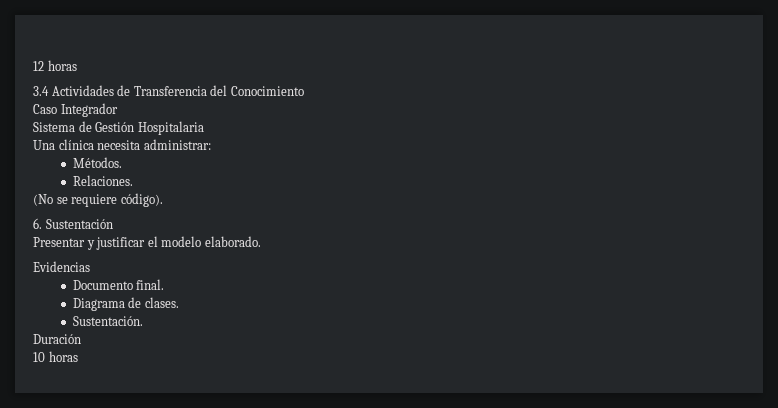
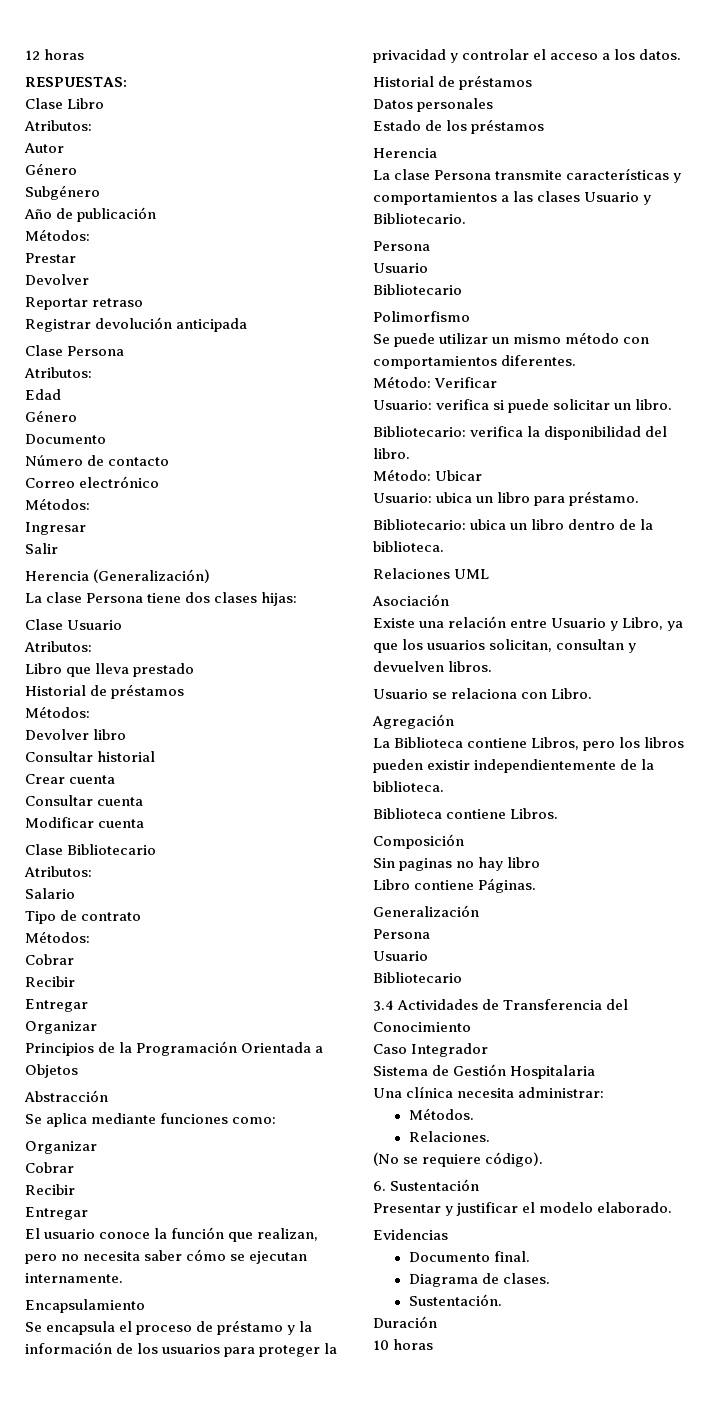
(77, 65) none -> [25,77,127,87] [25,98,105,109] [24,120,92,131] [24,143,64,153] [25,163,77,175] [25,185,100,200] [24,207,157,222] [25,229,90,241] [25,253,76,263] [25,274,89,285] [25,297,144,310] [25,317,248,332] [25,345,125,356] [24,367,92,378] [25,389,61,400] [25,410,77,422] [25,434,106,444] [25,455,170,466] [25,476,160,488] [25,498,90,510] [25,522,86,535] [25,543,58,554] [25,569,211,583] [25,592,298,606] [25,619,123,630] [24,641,92,652] [25,663,195,677] [25,684,185,699] [25,706,90,718] [25,729,127,740] [25,751,156,762] [25,774,116,784] [25,795,144,806] [25,817,145,828] [25,844,157,855] [24,866,92,877] [25,888,75,899] [25,910,142,924] [25,931,90,943] [25,954,74,965] [25,976,75,987] [25,999,88,1012] [25,1021,97,1034] [25,1041,324,1056] [25,1064,78,1078] [24,1090,108,1102] [25,1113,277,1127] [25,1141,97,1154] [25,1162,74,1173] [25,1184,75,1195] [25,1207,88,1220] [25,1227,319,1242] [25,1249,308,1264] [25,1273,123,1283] [25,1299,145,1313] [25,1320,313,1335] [25,1342,338,1357] [373,49,682,63] [373,75,533,90] [373,98,494,112] [373,119,545,134] [373,148,437,158] [373,168,682,183] [373,191,652,205] [373,213,466,224] [373,241,430,251] [373,263,428,273] [373,284,462,295] [373,311,470,322] [373,332,650,347] [373,355,577,369] [373,376,498,388] [373,399,673,413] [373,426,668,440] [373,448,410,459] [373,469,483,481] [373,491,640,506] [373,519,654,530] [373,541,444,552] [373,568,490,579] [372,594,449,606] [373,616,684,631] [373,639,637,653] [373,661,493,672] [373,688,593,699] [372,714,454,729] [373,737,685,751] [373,759,655,773] [373,781,444,792] [373,808,559,819] [373,834,464,849] [373,857,541,871] [373,878,537,893] [373,905,479,917] [373,929,430,939] [373,951,428,961] [373,972,462,983] // RESPUESTAS: // Clase Libro // Atributos: // Autor // Género // Subgénero // Año de publicación // Métodos: // Prestar // Devolver // Reportar retraso // Registrar devolución anticipada // Clase Persona // Atributos: // Edad // Género // Documento // Número de contacto // Correo electrónico // Métodos: // Ingresar // Salir // Herencia (Generalización) // La clase Persona tiene dos clases hijas: // Clase Usuario // Atributos: // Libro que lleva prestado // Historial de préstamos // Métodos: // Devolver libro // Consultar historial // Crear cuenta // Consultar cuenta // Modificar cuenta // Clase Bibliotecario // Atributos: // Salario // Tipo de contrato // Métodos: // Cobrar // Recibir // Entregar // Organizar // Principios de la Programación Orientada a Objetos // Abstracción // Se aplica mediante funciones como: // Organizar // Cobrar // Recibir // Entregar // El usuario conoce la función que realizan, pero no necesita saber cómo se ejecutan internamente. // Encapsulamiento // Se encapsula el proceso de préstamo y la información de los usuarios para proteger la privacidad y controlar el acceso a los datos. // Historial de préstamos // Datos personales // Estado de los préstamos // Herencia // La clase Persona transmite características y comportamientos a las clases Usuario y Bibliotecario. // Persona // Usuario // Bibliotecario // Polimorfismo // Se puede utilizar un mismo método con comportamientos diferentes. // Método: Verificar // Usuario: verifica si puede solicitar un libro. // Bibliotecario: verifica la disponibilidad del libro. // Método: Ubicar // Usuario: ubica un libro para préstamo. // Bibliotecario: ubica un libro dentro de la biblioteca. // Relaciones UML // Asociación // Existe una relación entre Usuario y Libro, ya que los usuarios solicitan, consultan y devuelven libros. // Usuario se relaciona con Libro. // Agregación // La Biblioteca contiene Libros, pero los libros pueden existir independientemente de la biblioteca. // Biblioteca contiene Libros. // Composición // Sin paginas no hay libro // Libro contiene Páginas. // Generalización // Persona // Usuario // Bibliotecario

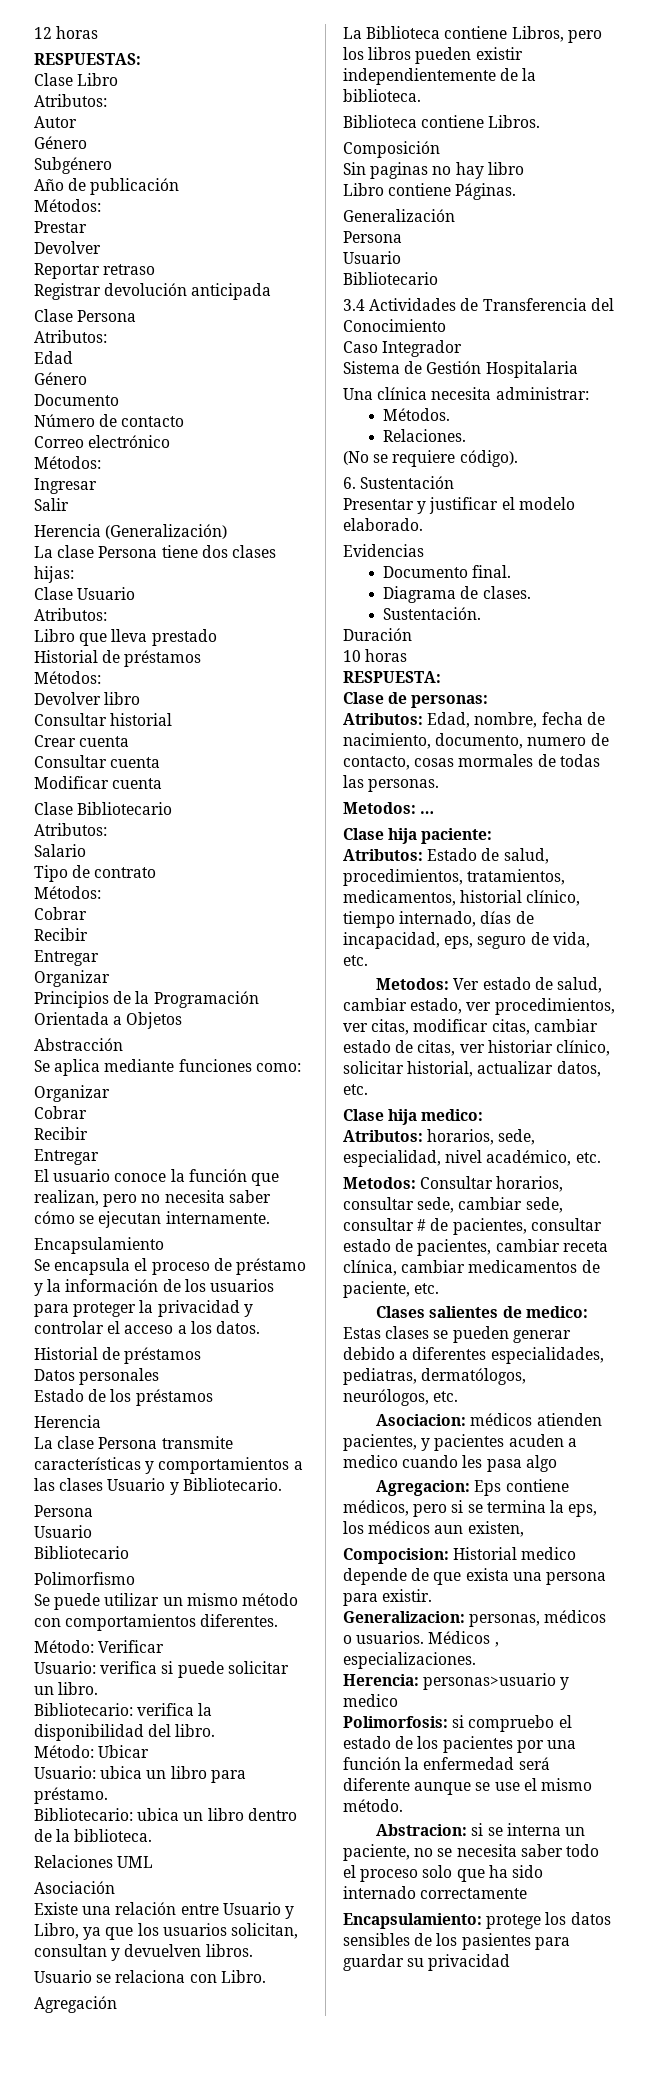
(434, 1344) none -> [343,671,441,683] [343,692,489,708] [343,712,605,728] [343,733,609,749] [343,754,600,770] [343,775,440,792] [343,802,435,814] [343,828,493,844] [343,848,549,864] [343,869,566,886] [343,890,581,906] [343,911,534,928] [343,932,590,949] [343,955,368,966] [376,977,603,993] [343,998,615,1015] [343,1019,598,1035] [343,1040,610,1056] [343,1061,601,1077] [343,1084,368,1095] [343,1109,484,1125] [343,1129,536,1145] [343,1150,601,1167] [343,1176,564,1192] [343,1197,563,1213] [343,1218,602,1235] [343,1239,608,1256] [343,1260,600,1276] [343,1281,440,1298] [376,1306,588,1318] [343,1326,571,1343] [343,1347,604,1364] [343,1368,527,1385] [343,1389,459,1406] [376,1413,602,1426] [343,1434,577,1451] [343,1455,557,1472] [376,1479,569,1496] [343,1500,598,1517] [343,1521,524,1537] [343,1547,577,1564] [343,1568,606,1585] [343,1589,433,1606] [343,1610,607,1627] [343,1631,499,1647] [343,1652,476,1669] [343,1673,570,1690] [343,1694,398,1707] [343,1715,572,1732] [343,1736,576,1753] [343,1757,550,1770] [343,1778,592,1795] [343,1799,403,1812] [376,1823,586,1836] [343,1844,599,1861] [343,1865,543,1882] [343,1886,528,1899] [343,1912,611,1929] [343,1933,570,1950] [343,1954,511,1971] // RESPUESTA: // Clase de personas: // Atributos: Edad, nombre, fecha de nacimiento, documento, numero de contacto, cosas mormales de todas las personas. // Metodos: … // Clase hija paciente: // Atributos: Estado de salud, procedimientos, tratamientos, medicamentos, historial clínico, tiempo internado, días de incapacidad, eps, seguro de vida, etc. // Metodos: Ver estado de salud, cambiar estado, ver procedimientos, ver citas, modificar citas, cambiar estado de citas, ver historiar clínico, solicitar historial, actualizar datos, etc. // Clase hija medico: // Atributos: horarios, sede, especialidad, nivel académico, etc. // Metodos: Consultar horarios, consultar sede, cambiar sede, consultar # de pacientes, consultar estado de pacientes, cambiar receta clínica, cambiar medicamentos de paciente, etc. // Clases salientes de medico: Estas clases se pueden generar debido a diferentes especialidades, pediatras, dermatólogos, neurólogos, etc. // Asociacion: médicos atienden pacientes, y pacientes acuden a medico cuando les pasa algo // Agregacion: Eps contiene médicos, pero si se termina la eps, los médicos aun existen, // Compocision: Historial medico depende de que exista una persona para existir. // Generalizacion: personas, médicos o usuarios. Médicos , especializaciones. // Herencia: personas>usuario y medico // Polimorfosis: si compruebo el estado de los pacientes por una función la enfermedad será diferente aunque se use el mismo método. // Abstracion: si se interna un paciente, no se necesita saber todo el proceso solo que ha sido internado correctamente // Encapsulamiento: protege los datos sensibles de los pasientes para guardar su privacidad

